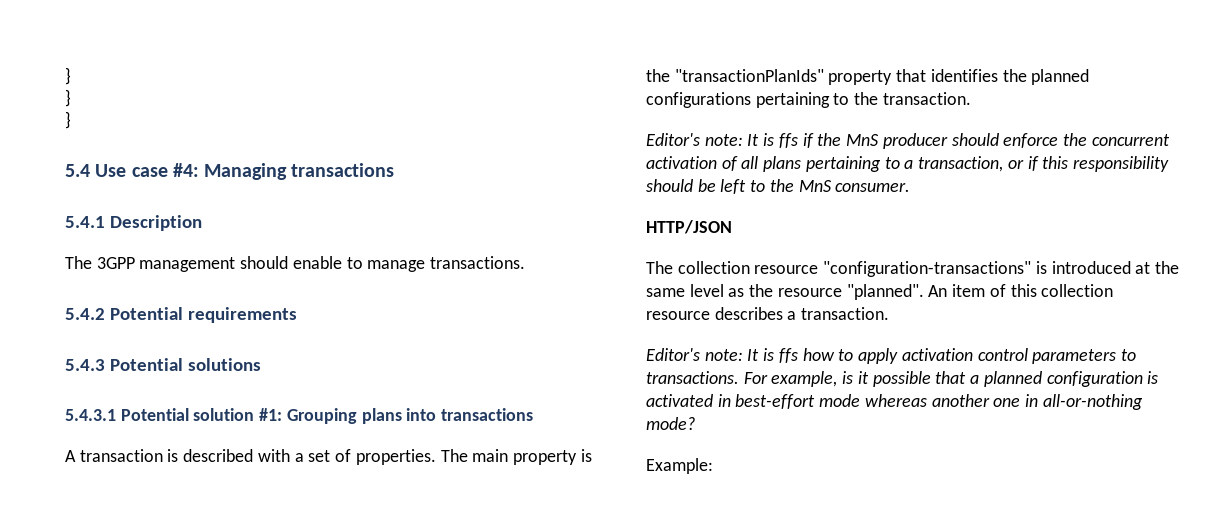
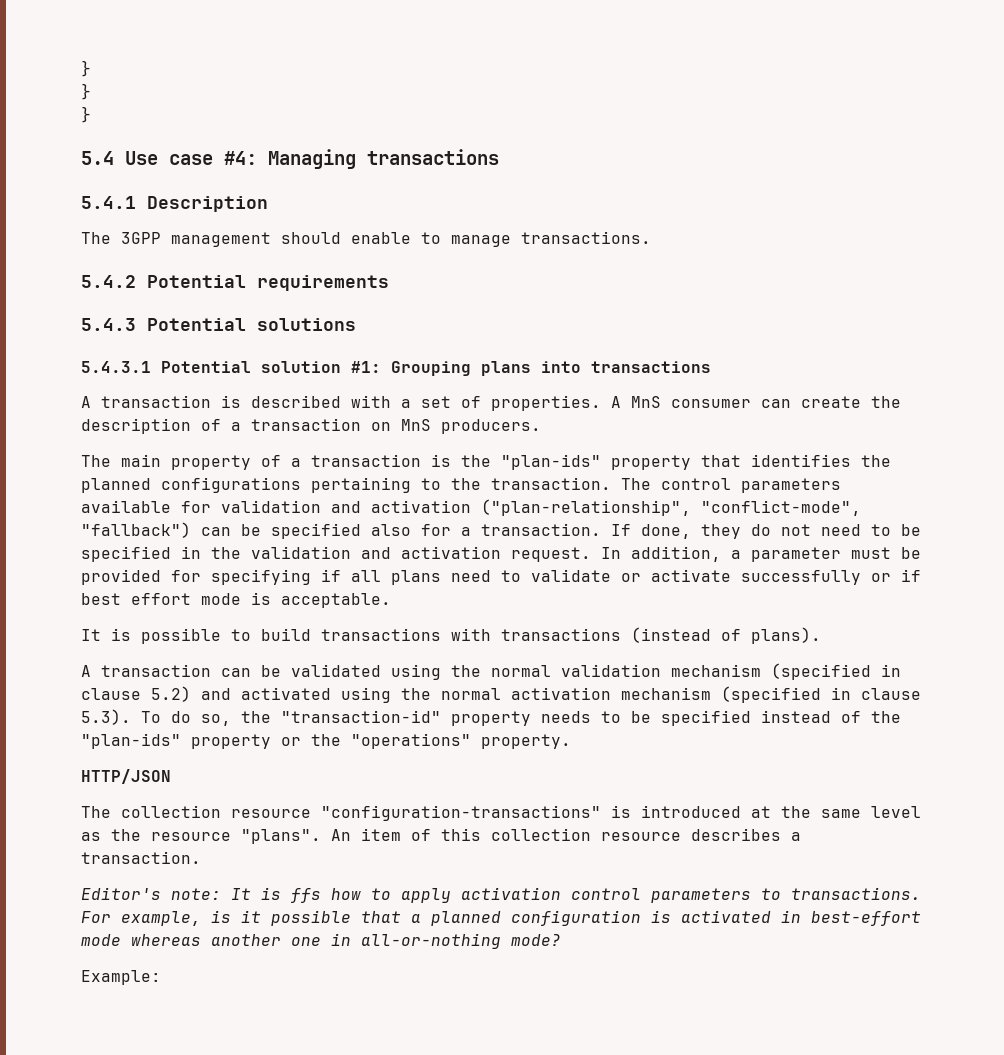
[440,449,577,465] The main property -> [611,396,901,408] [81,418,541,434] [81,454,421,470] A MnS consumer can create the description of a transaction on MnS producers. // The main property of a transaction
[674,69,824,82] "transactionPlanIds" -> [501,454,601,470] "plan-ids"
[646,133,1170,149] [646,156,1169,172] [646,179,911,194] // Editor's note: It is ffs if the MnS producer should enforce the concurrent activation of all plans pertaining to a transaction, or if this responsibility should be left to the MnS consumer. -> [621,478,841,493] [81,499,861,516] [81,522,921,539] [81,546,921,562] [81,569,921,585] [81,592,391,608] [81,627,821,644] [81,663,901,680] [81,686,921,703] [81,709,901,726] [81,733,571,749] The control parameters available for validation and activation ("plan-relationship", "conflict-mode", "fallback") can be specified also for a transaction. If done, they do not need to be specified in the validation and activation request. In addition, a parameter must be provided for specifying if all plans need to validate or activate successfully or if best effort mode is acceptable. // It is possible to build transactions with transactions (instead of plans). // A transaction can be validated using the normal validation mechanism (specified in clause 5.2) and activated using the normal activation mechanism (specified in clause 5.3). To do so, the "transaction-id" property needs to be specified instead of the "plan-ids" property or the "operations" property.
[846,284,924,300] "planned". -> [241,829,321,844] "plans".

